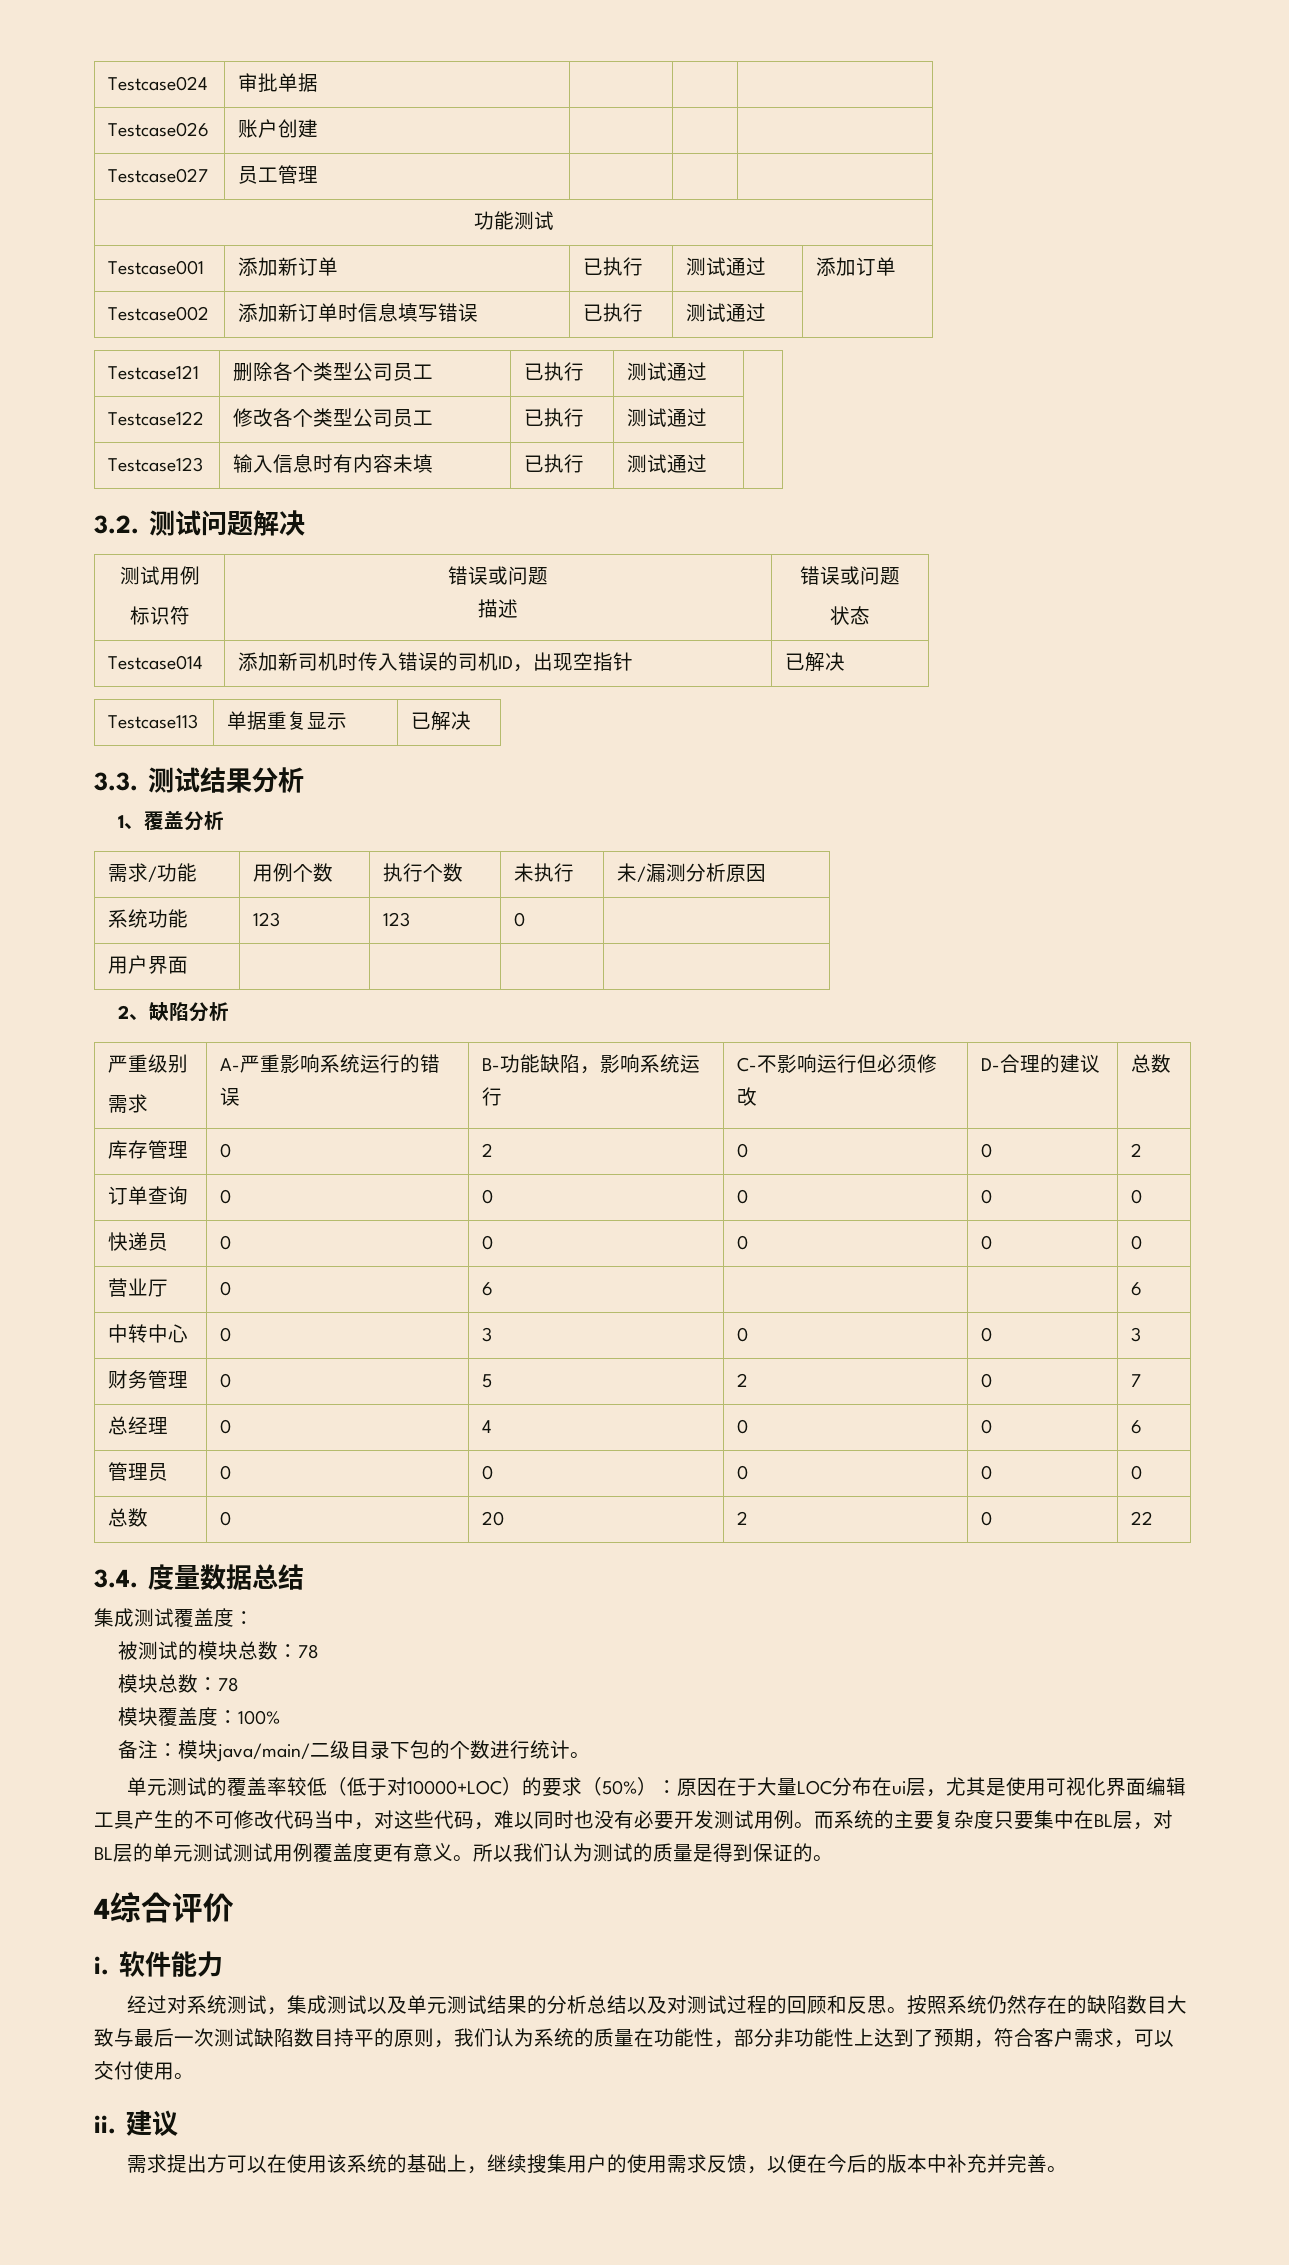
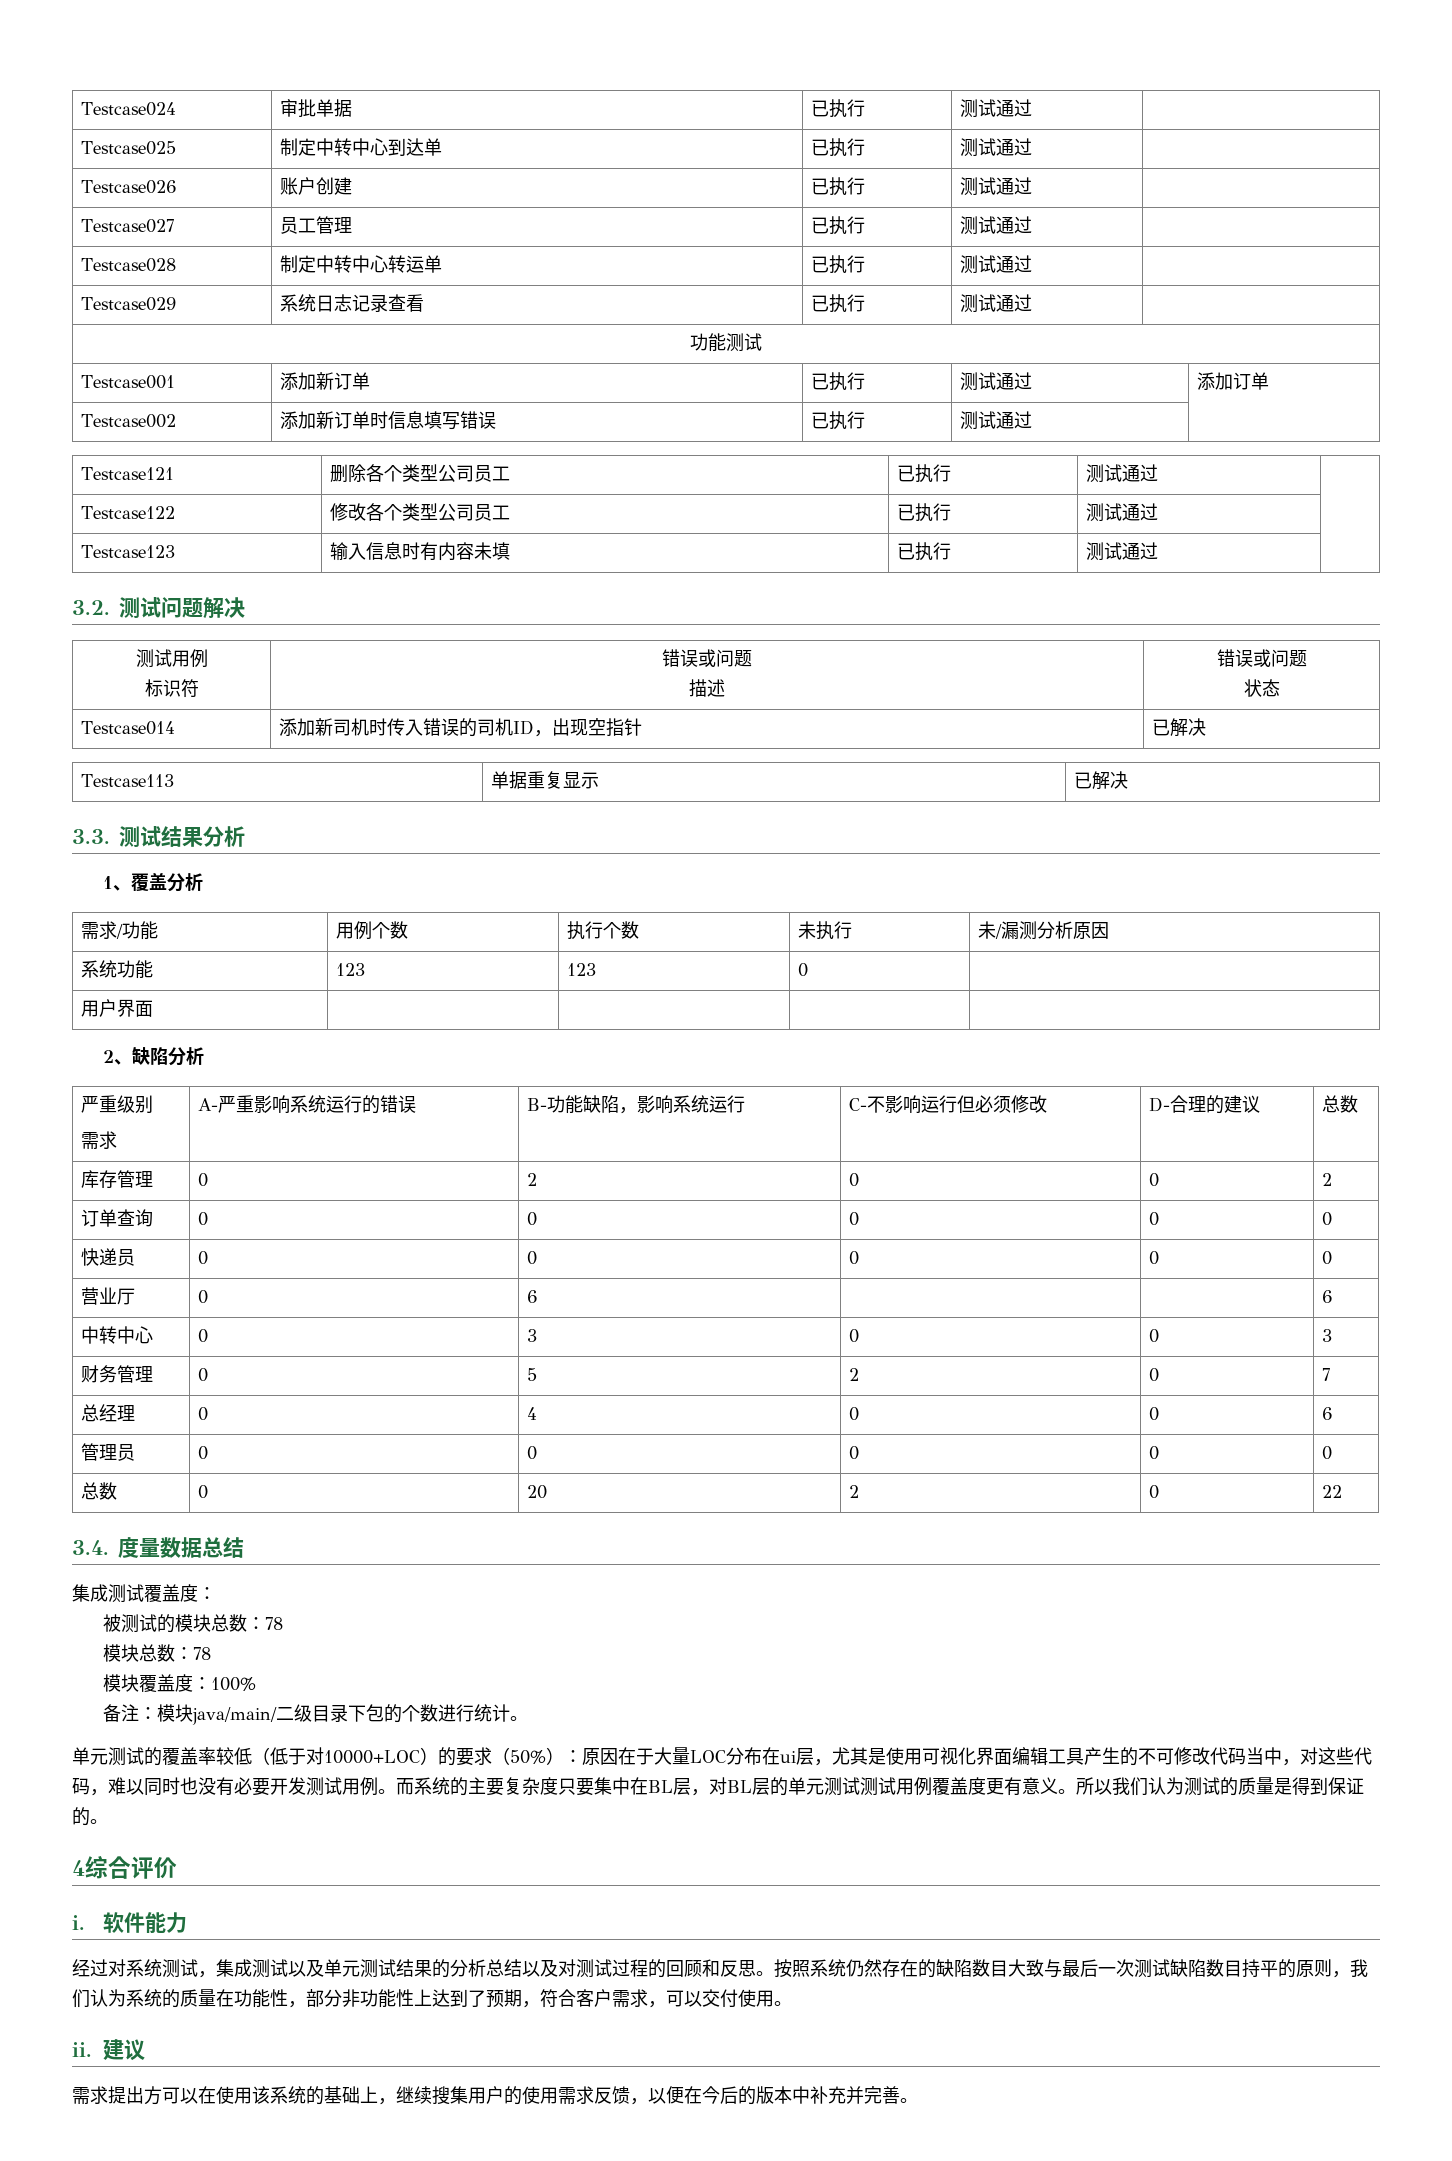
(319, 82) | -> [810,99,865,118] [959,99,1032,118] [80,141,176,155] [279,138,442,156] [810,138,865,157] [959,138,1032,157] 已执行 | 测试通过 | // Testcase025 | 制定中转中心到达单 | 已执行 | 测试通过
(319, 128) | -> [810,177,865,196] [959,177,1032,196] 已执行 | 测试通过
(319, 174) | -> [810,216,865,235] [959,216,1032,235] [80,258,176,272] [279,255,442,273] [810,255,865,274] [959,255,1032,274] [80,297,176,311] [279,294,424,312] [810,294,865,313] [959,294,1032,313] 已执行 | 测试通过 | // Testcase028 | 制定中转中心转运单 | 已执行 | 测试通过 | // Testcase029 | 系统日志记录查看 | 已执行 | 测试通过

